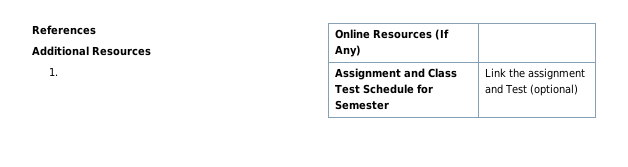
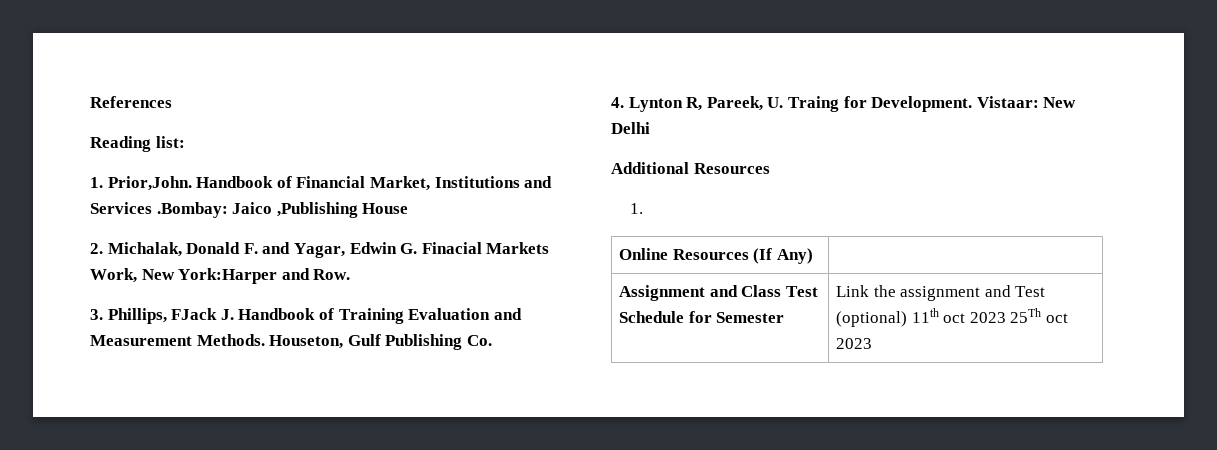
(96, 30) none -> [90,136,185,152] [90,176,553,191] [90,202,409,218] [90,242,550,258] [90,268,351,284] [90,308,522,324] [90,334,492,350] [611,96,1077,112] [611,122,650,134] // Reading list: // 1. Prior,John. Handbook of Financial Market, Institutions and Services .Bombay: Jaico ,Publishing House // 2. Michalak, Donald F. and Yagar, Edwin G. Finacial Markets Work, New York:Harper and Row. // 3. Phillips, FJack J. Handbook of Training Evaluation and Measurement Methods. Houseton, Gulf Publishing Co. // 4. Lynton R, Pareek, U. Traing for Development. Vistaar: New Delhi
(578, 90) none -> [911,308,1068,323] [836,338,873,349] 11th oct 2023 25Th oct 2023

